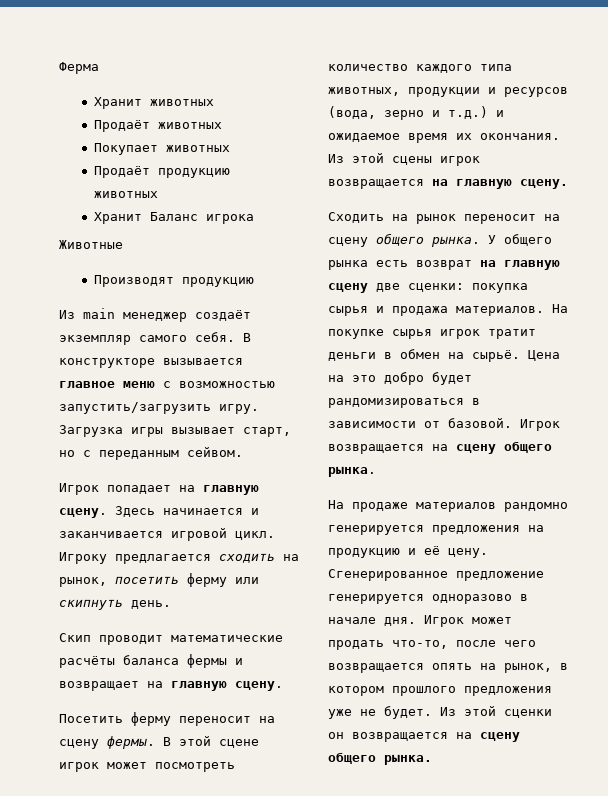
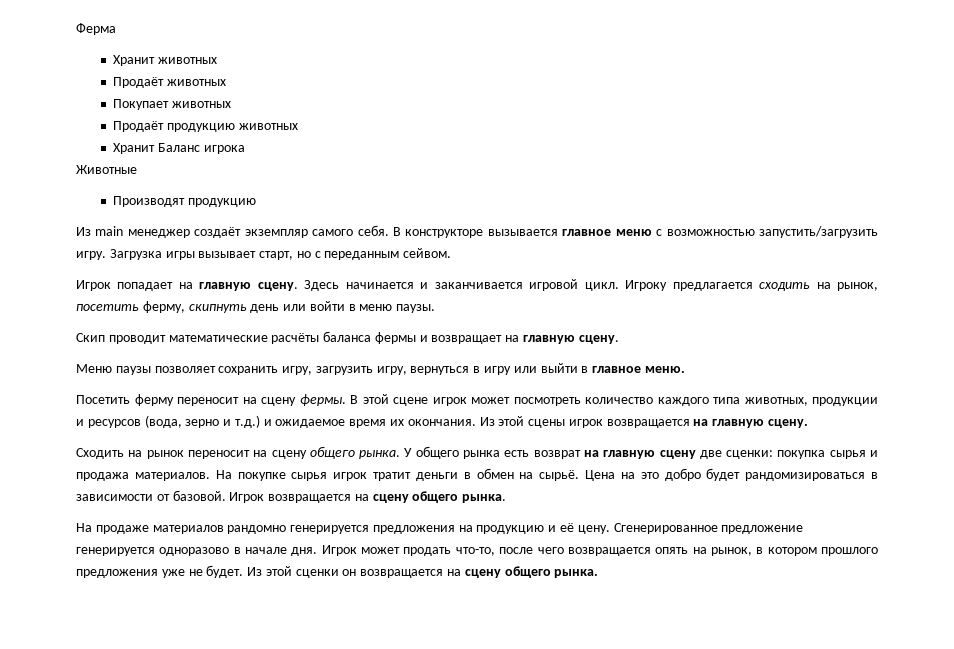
[187,573,259,587] [59,599,171,610] ферму или скипнуть день. -> [142,301,436,313] ферму, скипнуть день или войти в меню паузы.
(283, 686) none -> [76,363,685,375] // Меню паузы позволяет сохранить игру, загрузить игру, вернуться в игру или выйти в главное меню.

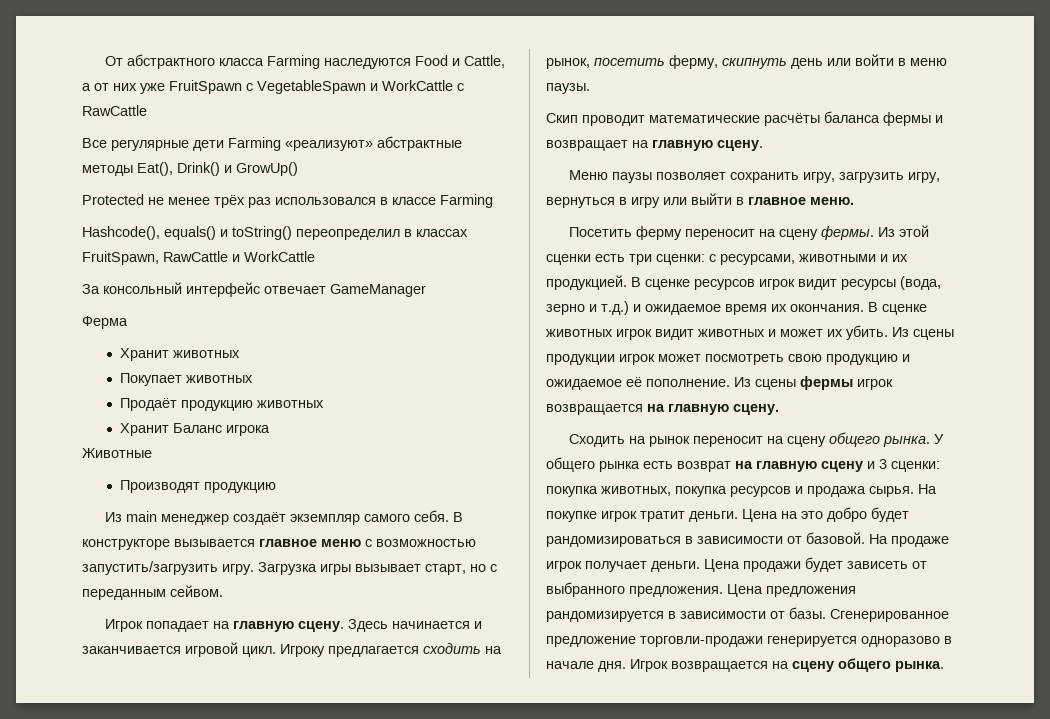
(76, 29) none -> [105,54,506,69] [82,80,464,94] [82,105,147,116] [82,136,462,151] [82,162,298,176] [82,194,493,208] [82,226,468,240] [82,251,315,265] [82,282,426,297] От абстрактного класса Farming наследуются Food и Cattle, а от них уже FruitSpawn с VegetableSpawn и WorkCattle с RawCattle // Все регулярные дети Farming «реализуют» абстрактные методы Eat(), Drink() и GrowUp() // Protected не менее трёх раз использовался в классе Farming // Hashcode(), equals() и toString() переопределил в классах FruitSpawn, RawCattle и WorkCattle // За консольный интерфейс отвечает GameManager //
[113,77,227,88] // Продаёт животных -> (240, 354) none
[350,394,878,406] [76,419,141,428] В этой сцене игрок может посмотреть количество каждого типа животных, продукции и ресурсов -> [878,225,930,237] [546,254,908,265] [546,275,896,290] Из этой сценки есть три сценки: с ресурсами, животными и их продукцией. В сценке ресурсов игрок видит ресурсы
[479,416,566,428] Из этой сцены -> [868,302,927,315] [546,325,954,340] [546,354,910,365] [546,376,853,390] В сценке животных игрок видит животных и может их убить. Из сцены продукции игрок может посмотреть свою продукцию и ожидаемое её пополнение. Из сцены фермы
[699,450,866,459] две сценки: покупка сырья -> [867,459,940,472] [546,486,791,497] и 3 сценки: покупка животных, покупка ресурсов
[134,472,210,481] материалов. -> [869,486,914,497] сырья.
[291,472,328,481] сырья -> (597, 516) none
[415,468,580,481] деньги в обмен на сырьё. -> [689,511,738,522] деньги.
(226, 495) none -> [869,534,949,547] [546,557,927,572] [546,582,856,597] [546,607,949,622] [546,636,952,647] [546,661,626,672] На продаже игрок получает деньги. Цена продажи будет зависеть от выбранного предложения. Цена предложения рандомизируется в зависимости от базы. Сгенерированное предложение торговли-продажи генерируется одноразово в начале дня.
[76,523,804,534] [76,545,879,556] [76,565,599,578] // На продаже материалов рандомно генерируется предложения на продукцию и её цену. Сгенерированное предложение генерируется одноразово в начале дня. Игрок может продать что-то, после чего возвращается опять на рынок, в котором прошлого предложения уже не будет. Из этой сценки он возвращается на сцену общего рынка. -> (944, 666) none

